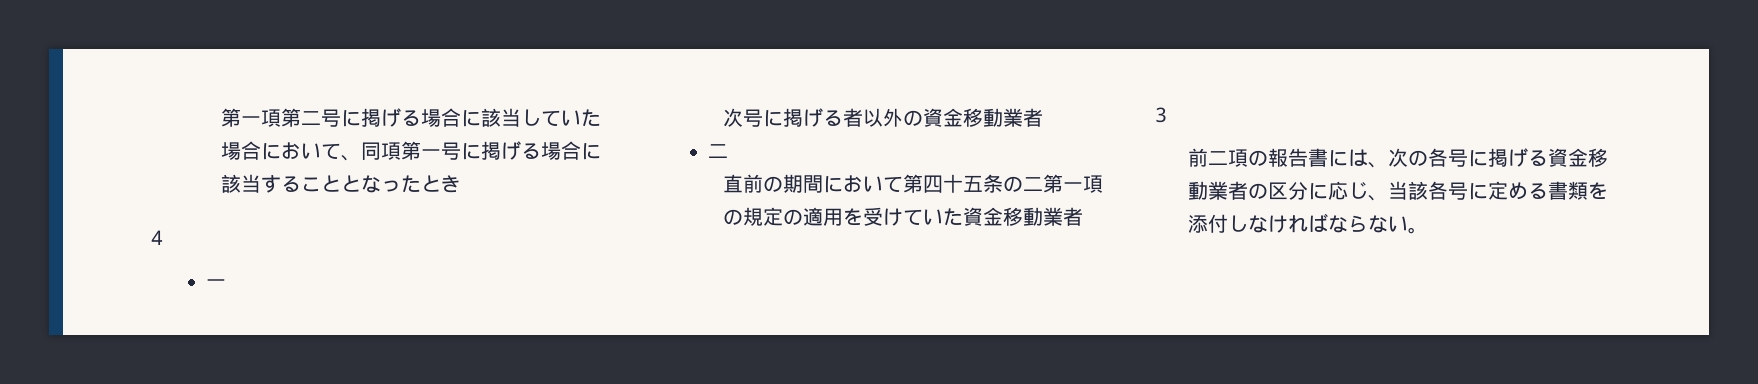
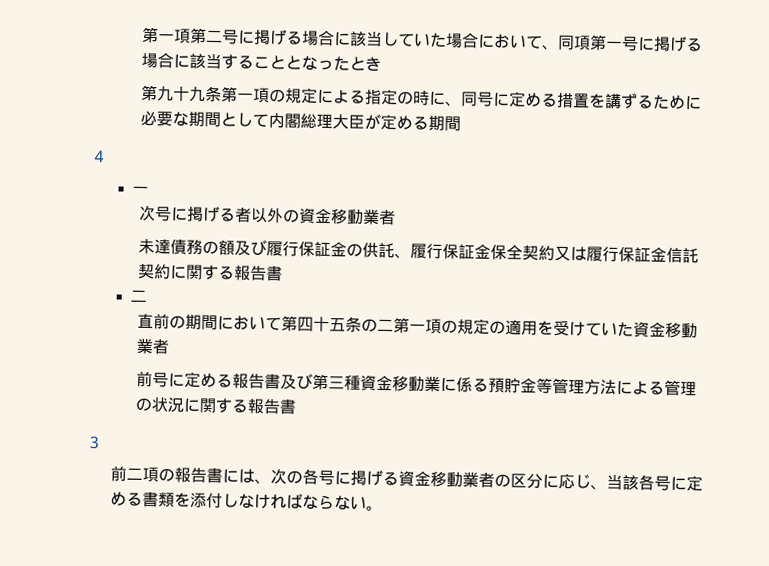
(461, 184) none -> [141,84,703,110] [140,110,462,132] // 第九十九条第一項の規定による指定の時に、同号に定める措置を講ずるために必要な期間として内閣総理大臣が定める期間
(1043, 117) none -> [138,238,700,264] [138,263,284,282] // 未達債務の額及び履行保証金の供託、履行保証金保全契約又は履行保証金信託契約に関する報告書
(1083, 216) none -> [136,370,698,397] [135,397,298,415] // 前号に定める報告書及び第三種資金移動業に係る預貯金等管理方法による管理の状況に関する報告書

